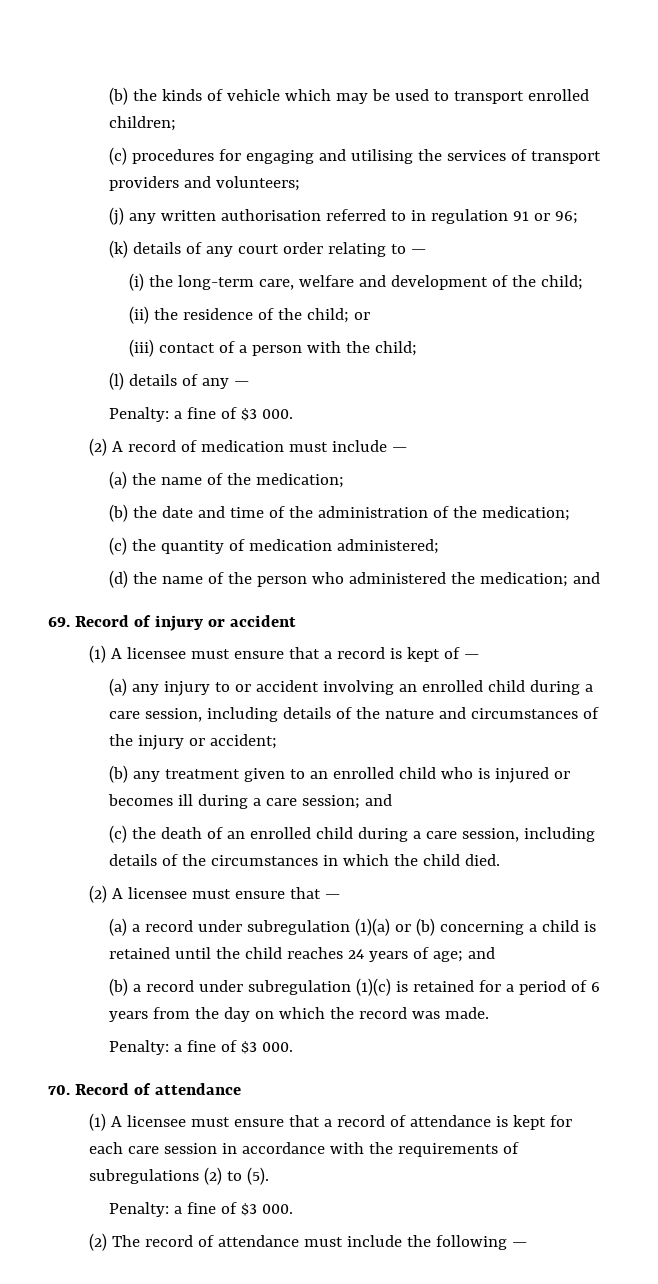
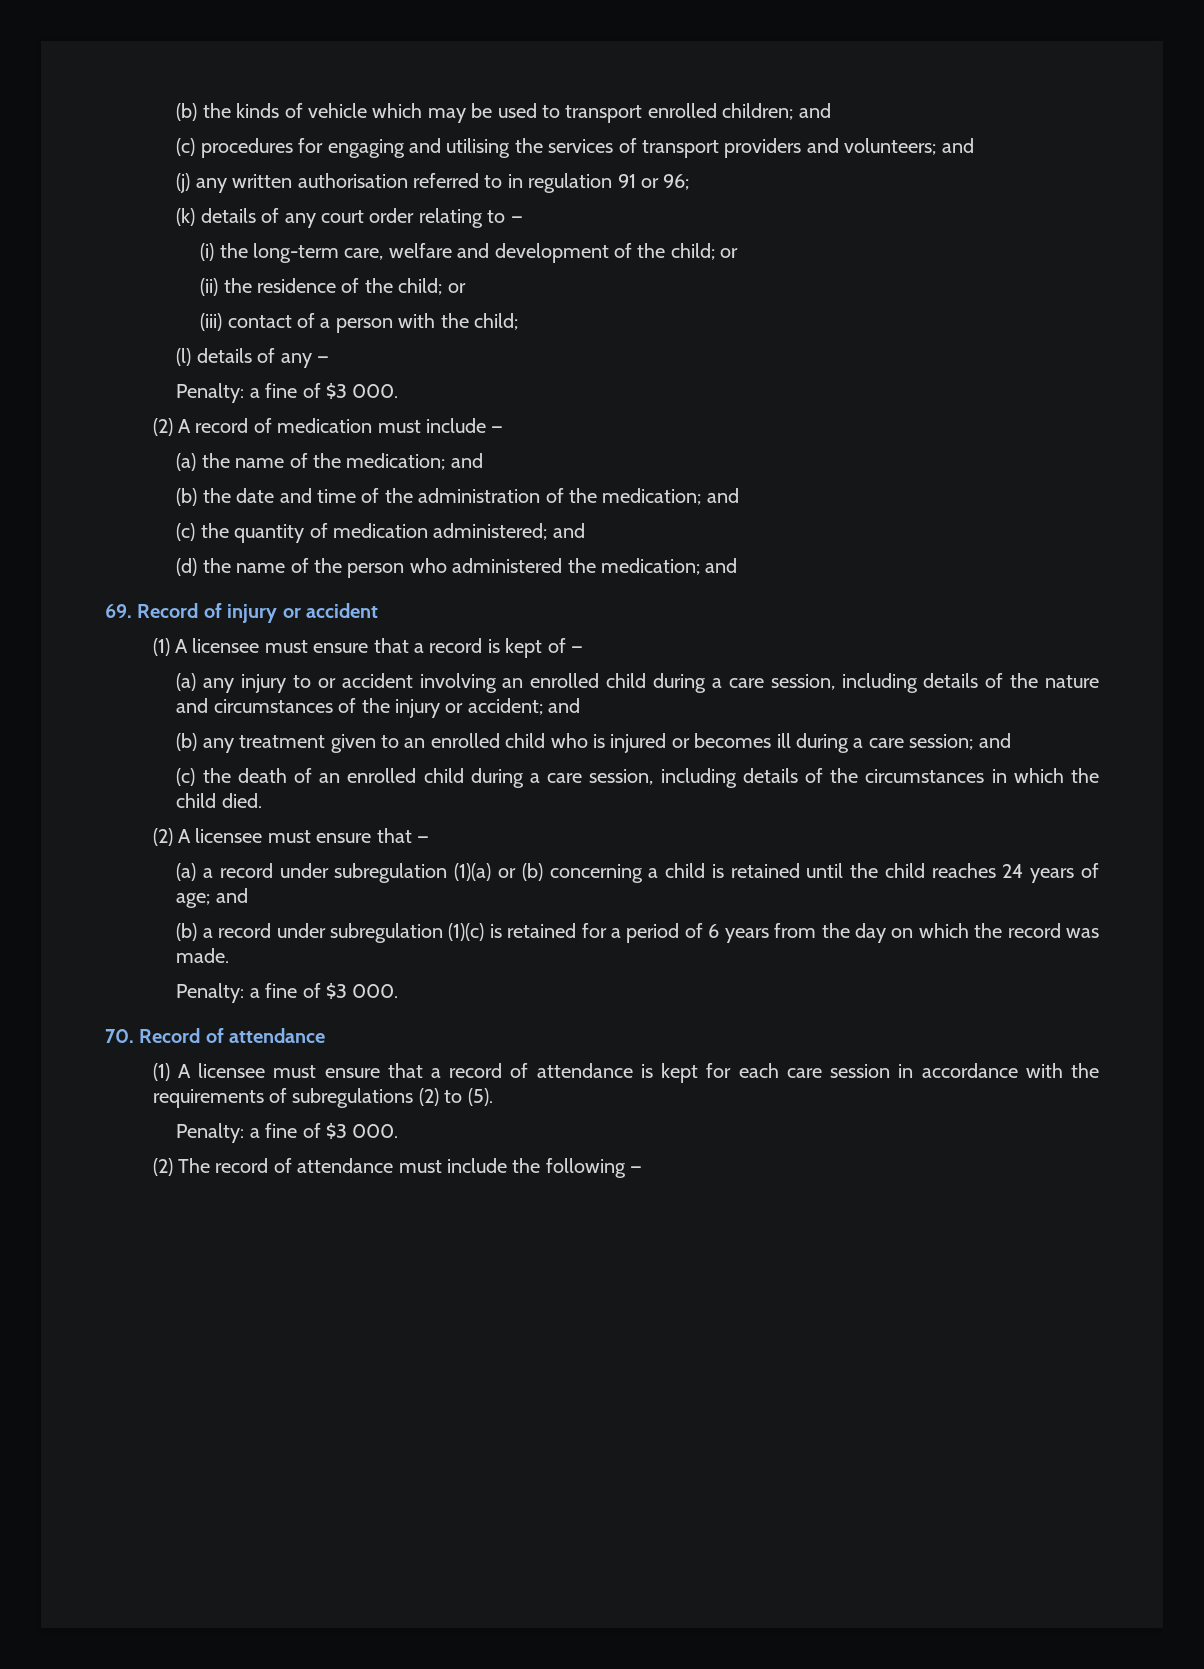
(177, 123) none -> [798,103,831,118] and
(301, 183) none -> [941,138,974,153] and
(584, 282) none -> [720,248,739,258] or
(345, 480) none -> [450,453,483,468] and
(571, 513) none -> [706,488,739,503] and
(440, 546) none -> [552,523,585,538] and
(278, 741) none -> [548,698,581,713] and

